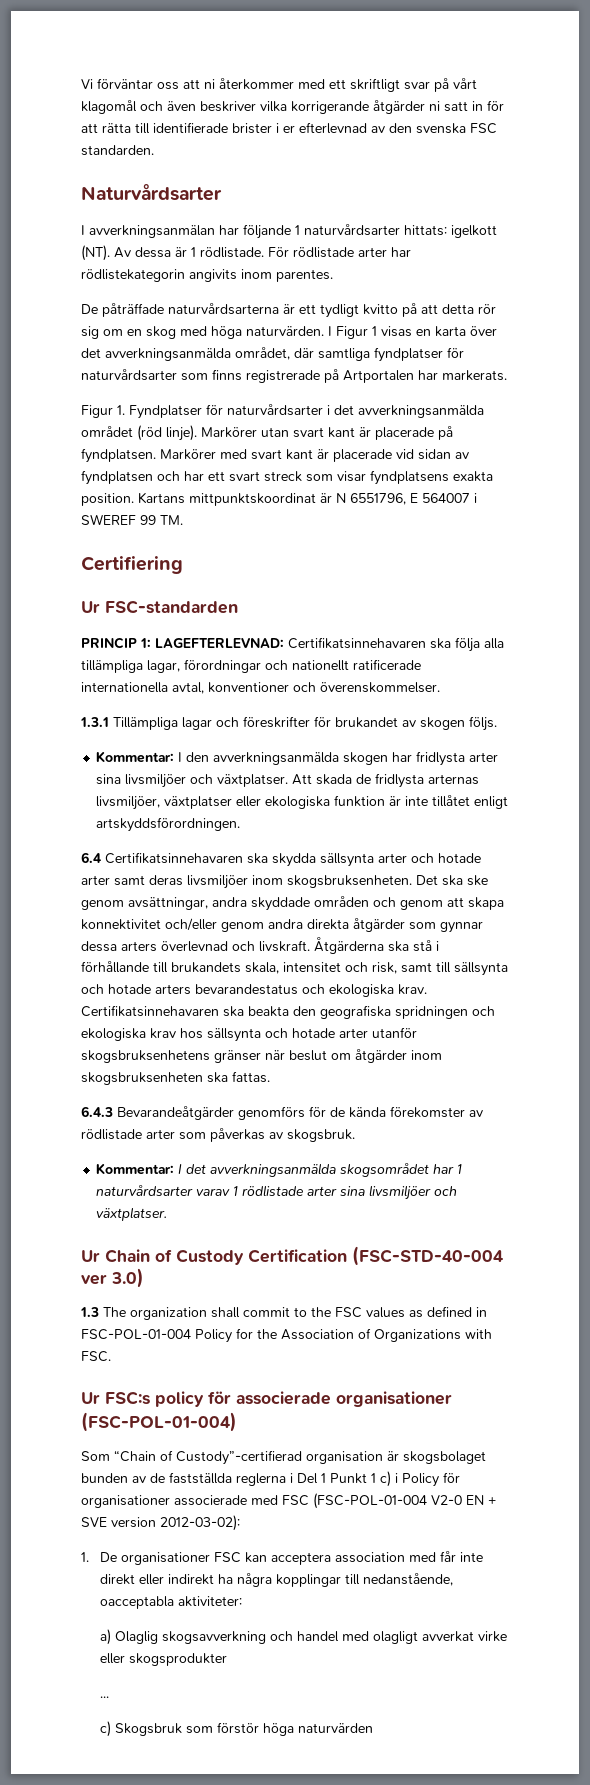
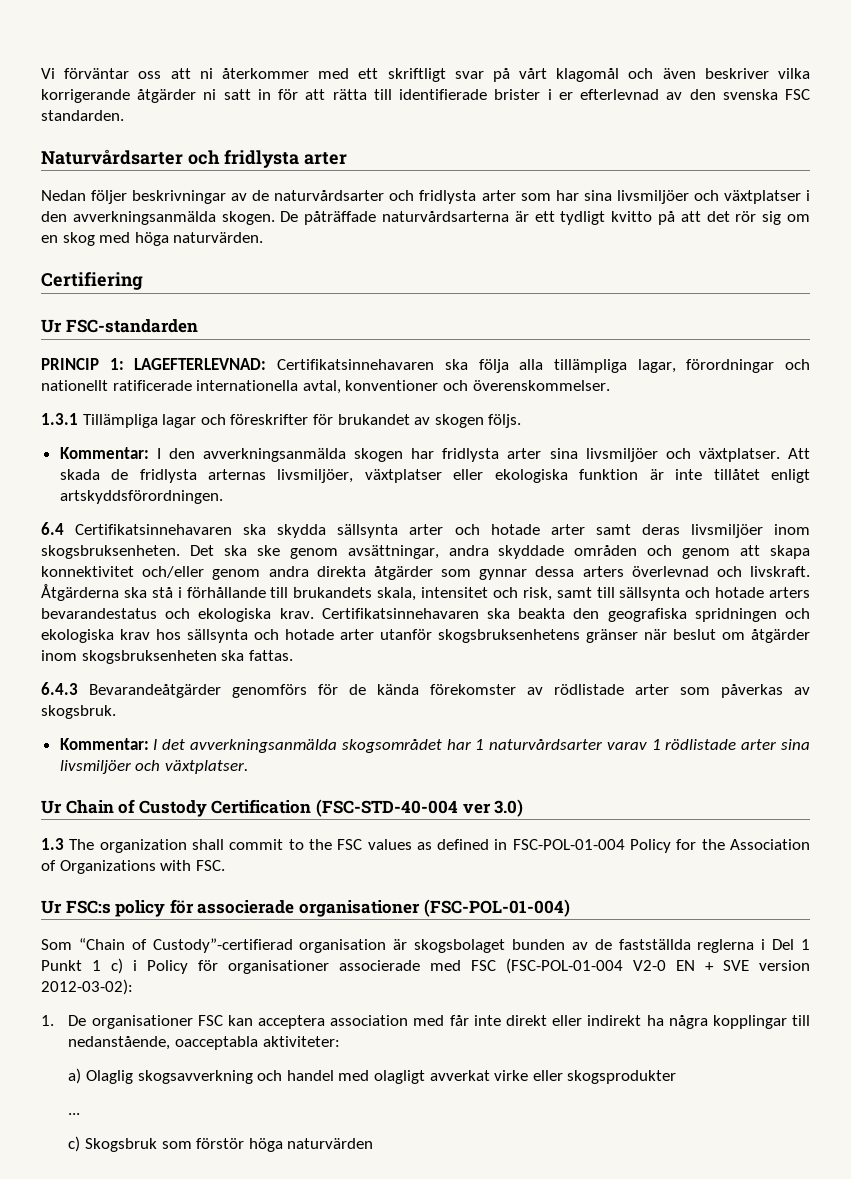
[81,224,497,239] [81,245,411,261] [81,269,333,282] // I avverkningsanmälan har följande 1 naturvårdsarter hittats: igelkott (NT). Av dessa är 1 rödlistade. För rödlistade arter har rödlistekategorin angivits inom parentes. // -> [187,150,347,168] [41,190,811,204] [41,211,275,225] och fridlysta arter // Nedan följer beskrivningar av de naturvårdsarter och fridlysta arter som har sina livsmiljöer och växtplatser i den avverkningsanmälda skogen.
[442,304,474,314] detta -> [706,211,730,222] det
[328,326,497,339] [81,347,464,362] [81,369,507,383] [81,404,484,419] [81,425,453,441] [81,448,469,463] [81,470,493,485] [81,492,477,506] [81,514,183,525] I Figur 1 visas en karta över det avverkningsanmälda området, där samtliga fyndplatser för naturvårdsarter som finns registrerade på Artportalen har markerats. // Figur 1. Fyndplatser för naturvårdsarter i det avverkningsanmälda området (röd linje). Markörer utan svart kant är placerade på fyndplatsen. Markörer med svart kant är placerade vid sidan av fyndplatsen och har ett svart streck som visar fyndplatsens exakta position. Kartans mittpunktskoordinat är N 6551796, E 564007 i SWEREF 99 TM. -> (264, 237) none

